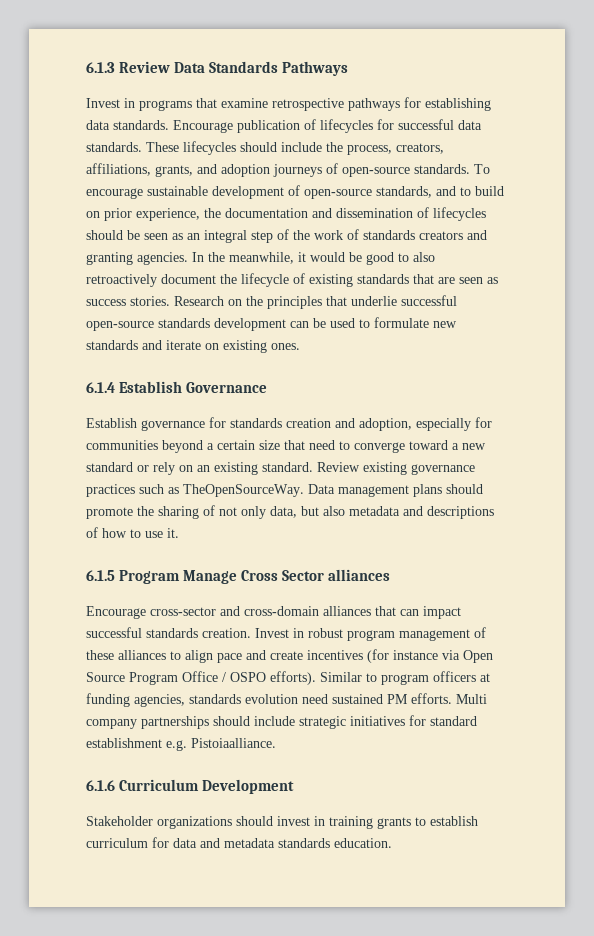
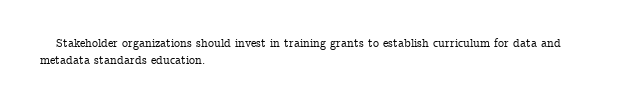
[86,61,348,76] [86,97,491,111] [86,119,482,133] [86,141,444,155] [86,163,490,177] [86,185,504,199] [86,207,486,221] [86,229,487,243] [86,252,435,265] [86,273,498,287] [86,295,457,309] [86,317,457,331] [86,340,300,353] [86,381,267,393] [86,417,492,431] [86,440,486,453] [86,462,475,475] [86,484,483,497] [86,505,494,519] [86,527,179,538] [86,569,390,584] [86,606,461,619] [86,627,486,641] [86,649,493,663] [86,671,490,685] [86,693,487,707] [86,715,477,729] [86,738,276,751] [86,779,294,794] 6.1.3 Review Data Standards Pathways // Invest in programs that examine retrospective pathways for establishing data standards. Encourage publication of lifecycles for successful data standards. These lifecycles should include the process, creators, affiliations, grants, and adoption journeys of open-source standards. To encourage sustainable development of open-source standards, and to build on prior experience, the documentation and dissemination of lifecycles should be seen as an integral step of the work of standards creators and granting agencies. In the meanwhile, it would be good to also retroactively document the lifecycle of existing standards that are seen as success stories. Research on the principles that underlie successful open-source standards development can be used to formulate new standards and iterate on existing ones. // 6.1.4 Establish Governance // Establish governance for standards creation and adoption, especially for communities beyond a certain size that need to converge toward a new standard or rely on an existing standard. Review existing governance practices such as TheOpenSourceWay. Data management plans should promote the sharing of not only data, but also metadata and descriptions of how to use it. // 6.1.5 Program Manage Cross Sector alliances // Encourage cross-sector and cross-domain alliances that can impact successful standards creation. Invest in robust program management of these alliances to align pace and create incentives (for instance via Open Source Program Office / OSPO efforts). Similar to program officers at funding agencies, standards evolution need sustained PM efforts. Multi company partnerships should include strategic initiatives for standard establishment e.g. Pistoiaalliance. // 6.1.6 Curriculum Development // -> (56, 43) none

